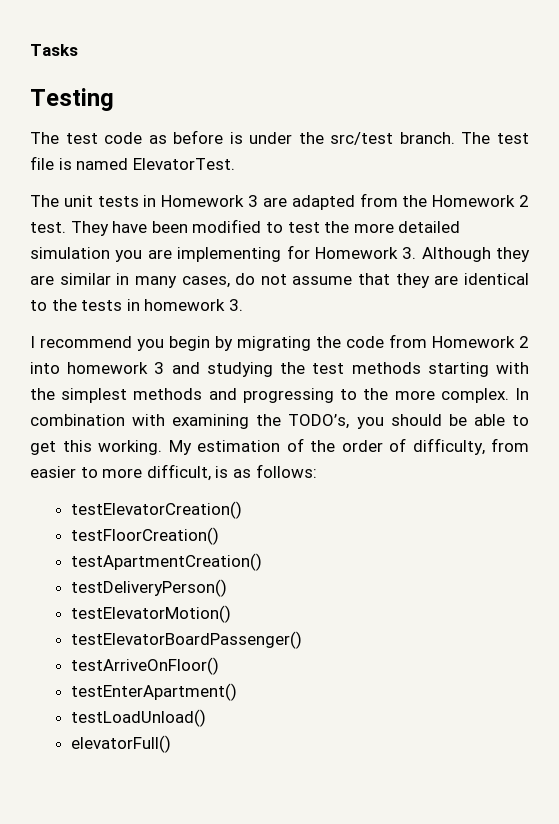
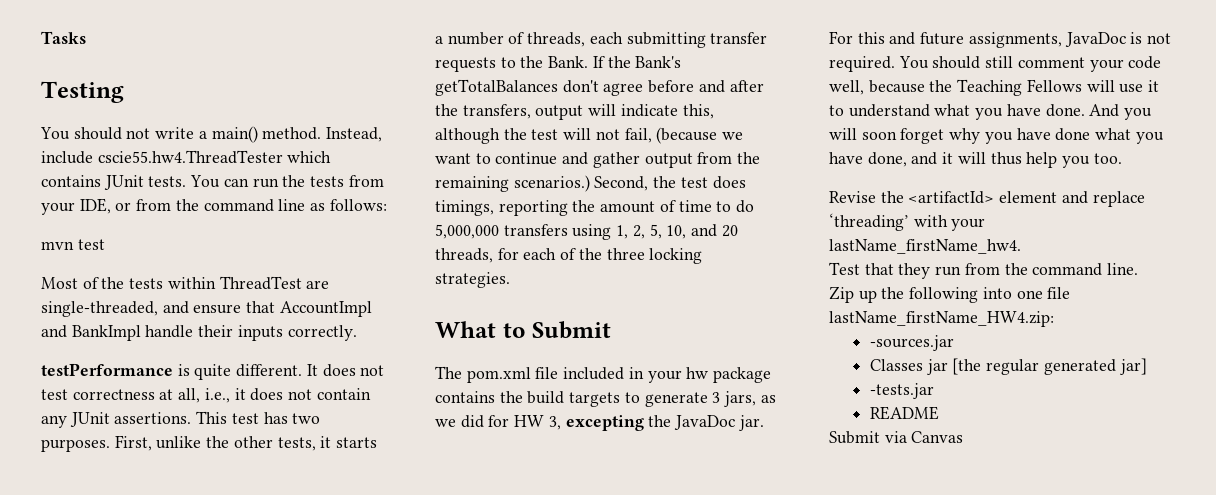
[30,130,529,145] [30,156,235,170] [30,193,529,210] [30,219,461,236] [30,245,530,262] [30,273,529,288] [30,299,243,311] [30,334,529,351] [30,362,529,377] [30,388,529,403] [30,414,529,429] [30,438,529,455] [30,464,317,481] [71,501,243,519] [71,527,220,545] [71,553,263,571] [71,579,228,597] [71,605,232,623] [71,631,303,649] [71,657,220,675] [71,683,238,701] [71,709,207,727] [71,735,172,753] The test code as before is under the src/test branch. The test file is named ElevatorTest. // The unit tests in Homework 3 are adapted from the Homework 2 test. They have been modified to test the more detailed simulation you are implementing for Homework 3. Although they are similar in many cases, do not assume that they are identical to the tests in homework 3. // I recommend you begin by migrating the code from Homework 2 into homework 3 and studying the test methods starting with the simplest methods and progressing to the more complex. In combination with examining the TODO’s, you should be able to get this working. My estimation of the order of difficulty, from easier to more difficult, is as follows: // testElevatorCreation() // testFloorCreation() // testApartmentCreation() // testDeliveryPerson() // testElevatorMotion() // testElevatorBoardPassenger() // testArriveOnFloor() // testEnterApartment() // testLoadUnload() // elevatorFull() -> [40,126,383,143] [41,150,332,164] [41,175,384,190] [41,198,387,215] [41,239,105,250] [41,276,330,290] [41,301,372,317] [41,325,357,341] [41,363,385,380] [41,388,371,403] [41,411,321,428] [41,435,378,452] [435,32,768,48] [435,56,682,72] [435,79,764,96] [435,104,714,120] [435,127,744,144] [435,152,761,168] [435,175,746,192] [435,200,755,216] [435,224,738,240] [435,248,703,264] [435,272,510,288] [435,321,612,339] [435,366,772,383] [435,391,776,407] [435,415,764,431] [829,31,1172,48] [829,56,1162,72] [829,79,1160,96] [829,104,1153,120] [829,128,1164,144] [829,152,1122,168] [829,191,1145,207] [829,213,986,231] [829,239,1021,254] [829,262,1139,279] [829,286,1071,303] [829,311,1054,327] [870,335,955,351] [870,358,1147,375] [870,383,935,399] [870,406,940,420] [829,431,964,444] You should not write a main() method. Instead, include cscie55.hw4.ThreadTester which contains JUnit tests. You can run the tests from your IDE, or from the command line as follows: // mvn test // Most of the tests within ThreadTest are single-threaded, and ensure that AccountImpl and BankImpl handle their inputs correctly. // testPerformance is quite different. It does not test correctness at all, i.e., it does not contain any JUnit assertions. This test has two purposes. First, unlike the other tests, it starts a number of threads, each submitting transfer requests to the Bank. If the Bank's getTotalBalances don't agree before and after the transfers, output will indicate this, although the test will not fail, (because we want to continue and gather output from the remaining scenarios.) Second, the test does timings, reporting the amount of time to do 5,000,000 transfers using 1, 2, 5, 10, and 20 threads, for each of the three locking strategies. // What to Submit // The pom.xml file included in your hw package contains the build targets to generate 3 jars, as we did for HW 3, excepting the JavaDoc jar. For this and future assignments, JavaDoc is not required. You should still comment your code well, because the Teaching Fellows will use it to understand what you have done. And you will soon forget why you have done what you have done, and it will thus help you too. // Revise the <artifactId> element and replace ‘threading’ with your lastName_firstName_hw4. // Test that they run from the command line. // Zip up the following into one file lastName_firstName_HW4.zip: // -sources.jar // Classes jar [the regular generated jar] // -tests.jar // README // Submit via Canvas

